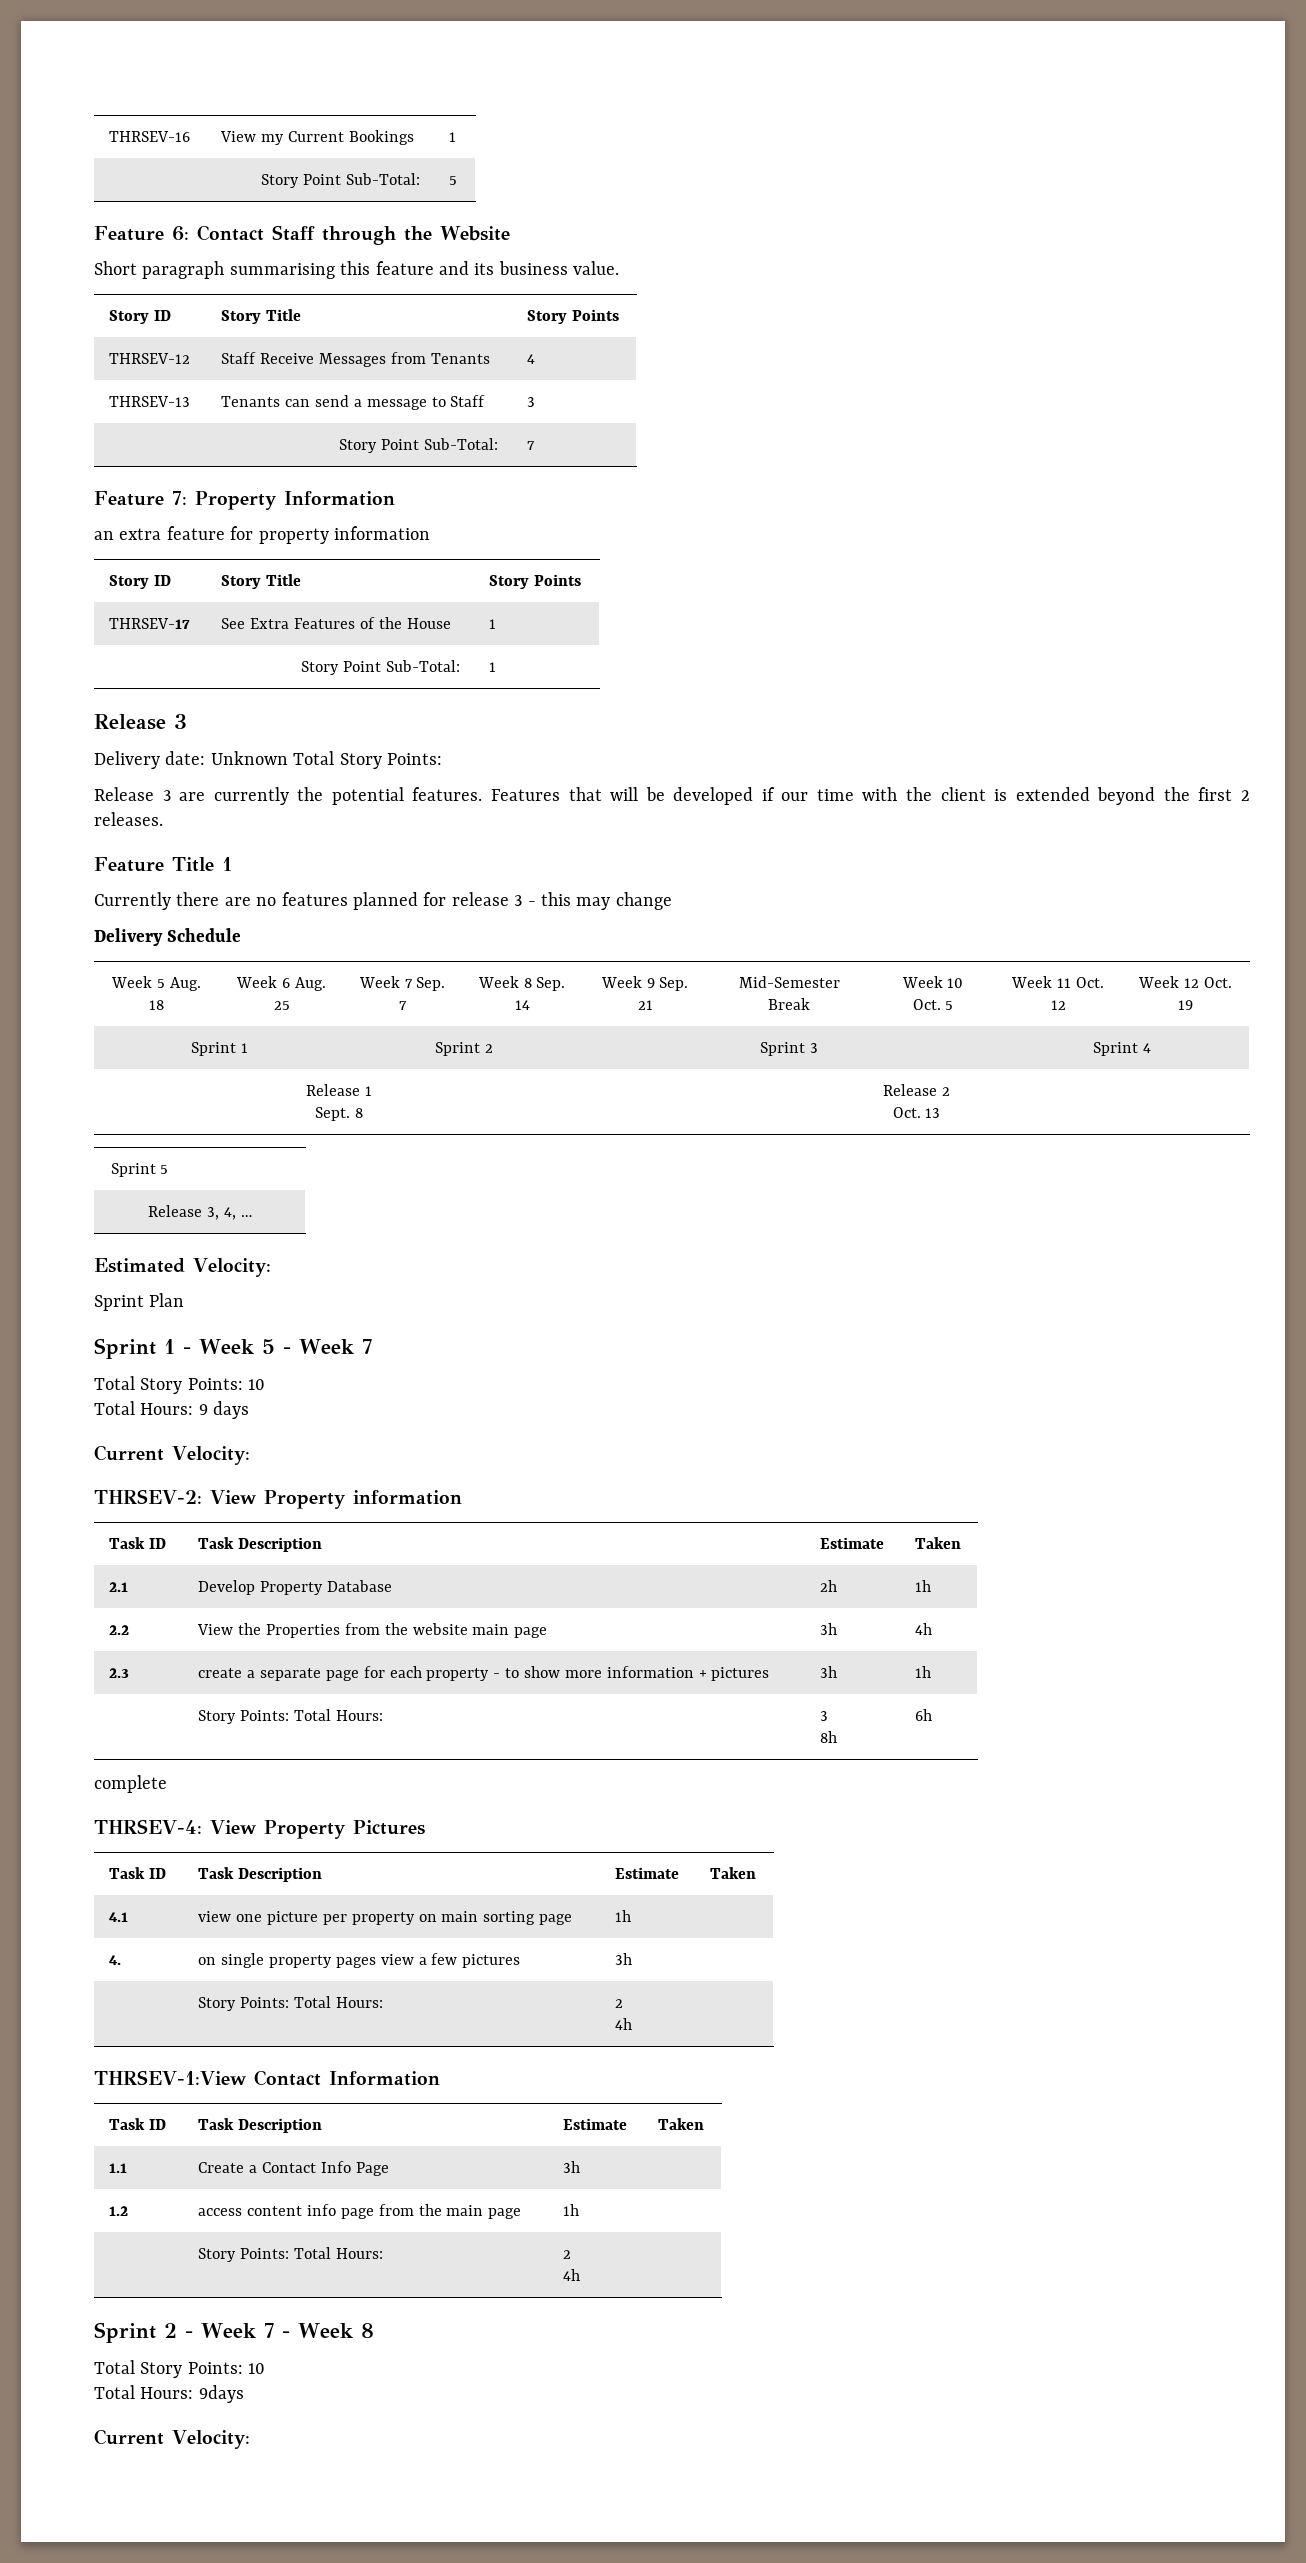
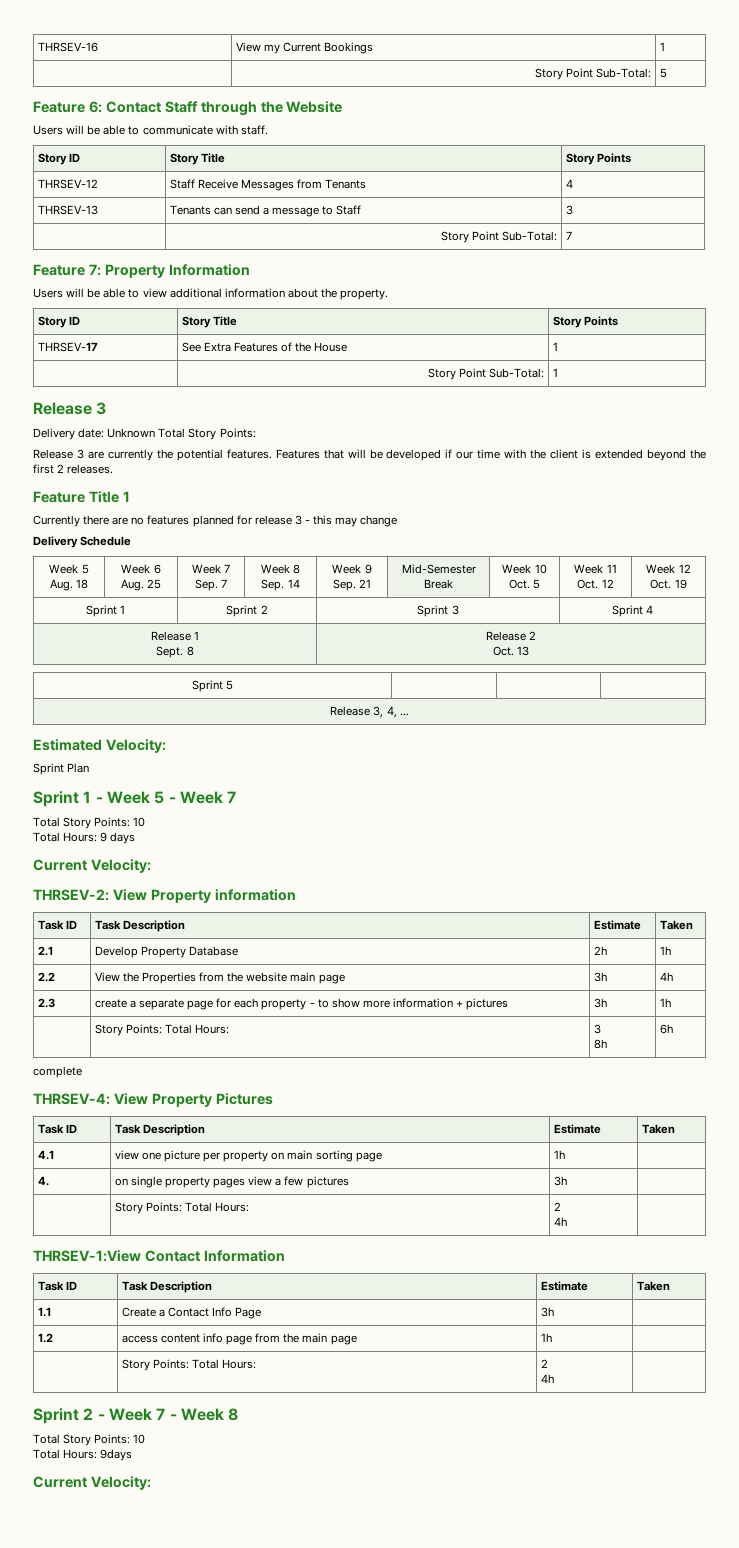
[94,261,620,279] Short paragraph summarising this feature and its business value. -> [33,125,268,135] Users will be able to communicate with staff.
[94,526,430,544] an extra feature for property information -> [33,288,389,300] Users will be able to view additional information about the property.

